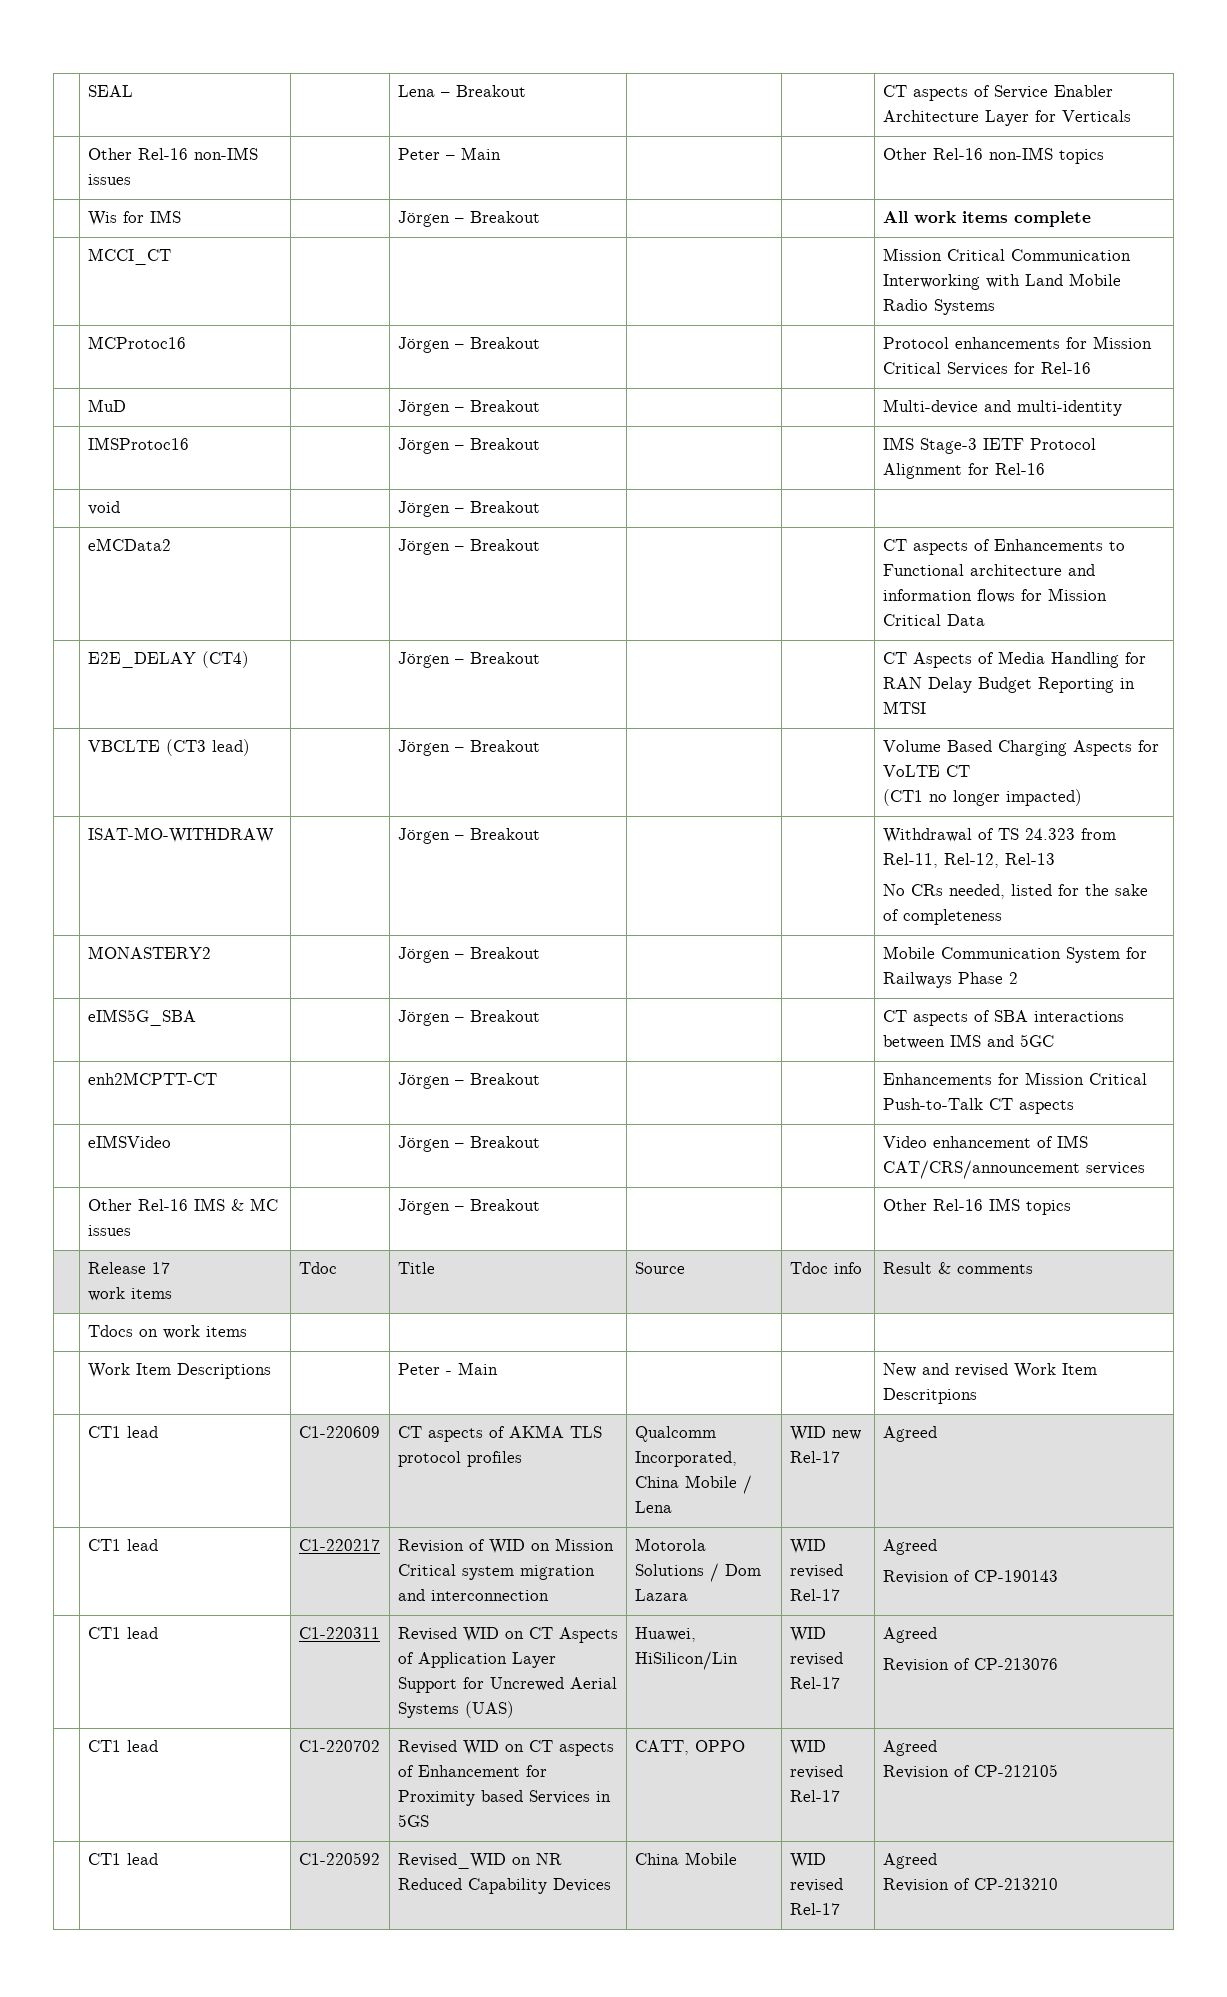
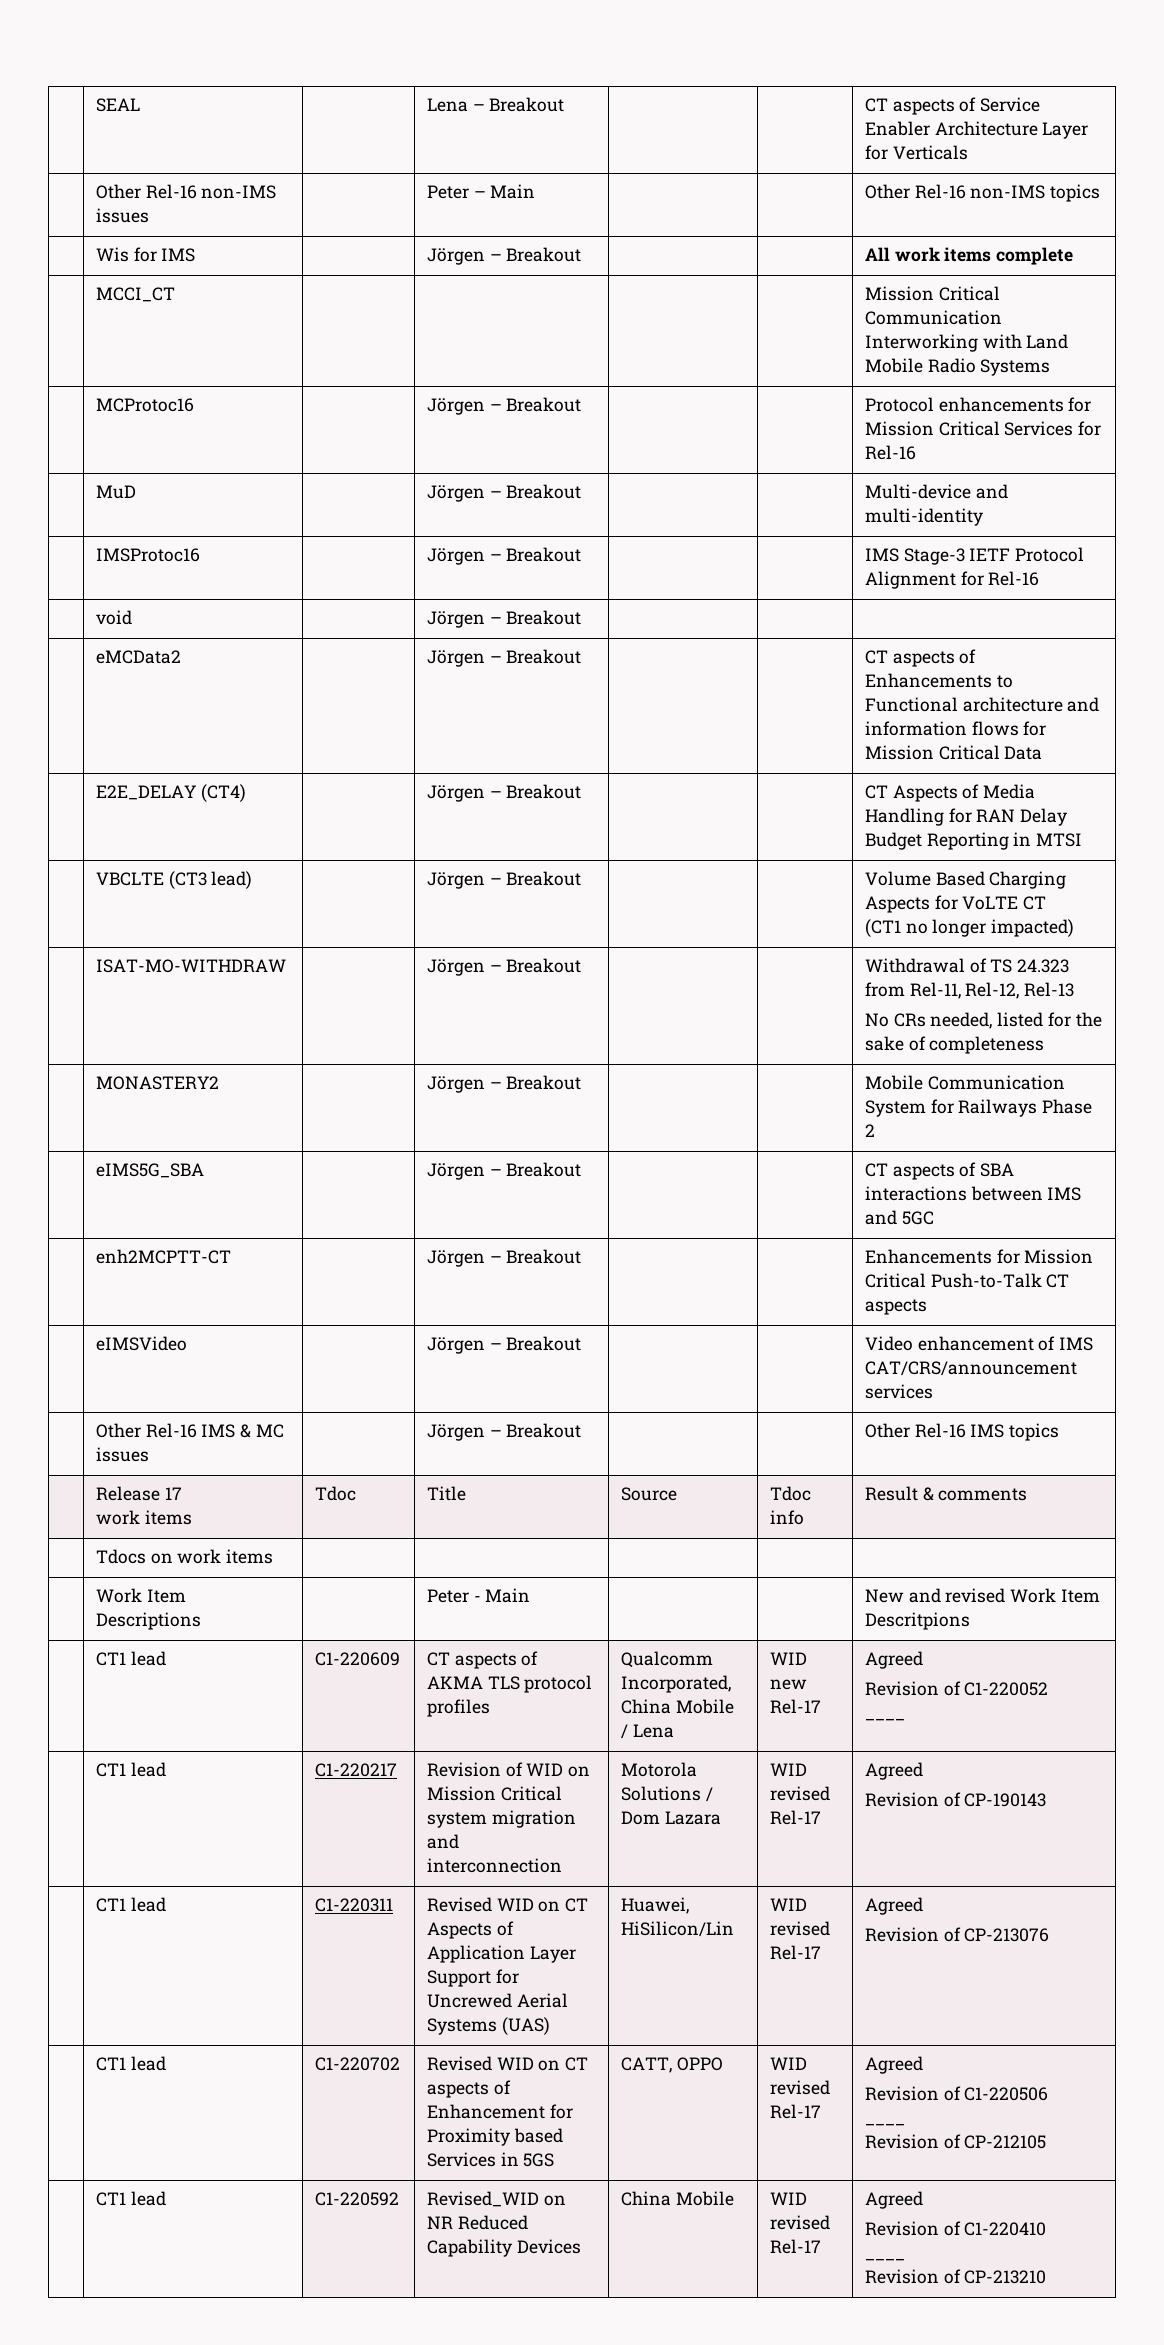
(937, 1434) none -> [864,1681,1049,1696] [864,1719,905,1721] // Revision of C1-220052 // ____
(937, 1748) none -> [864,2086,1049,2101] [864,2124,905,2126] // Revision of C1-220506 // ____
(937, 1861) none -> [864,2221,1047,2236] [864,2259,905,2261] // Revision of C1-220410 // ____

